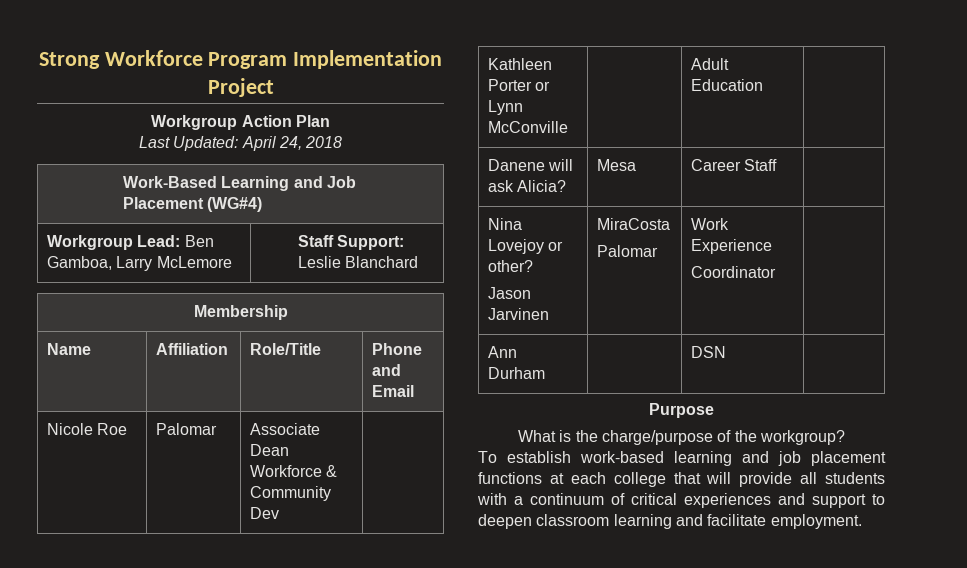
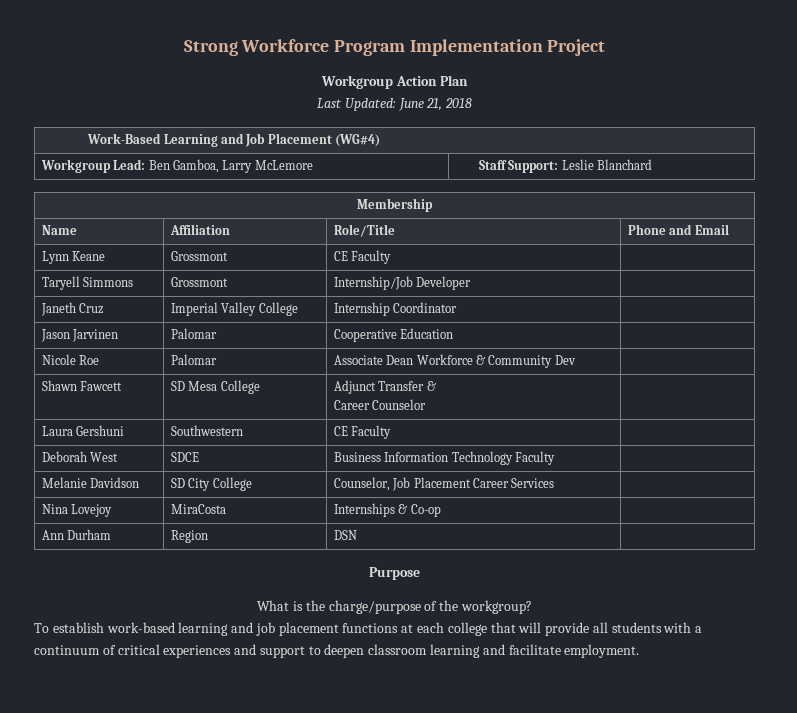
[241,136,302,151] April 24, -> [398,98,443,111] June 21,
(414, 391) none -> [41,251,106,264] [170,251,228,261] [333,250,392,264] [41,276,134,290] [170,277,228,287] [333,276,472,290] [40,302,105,316] [170,302,298,316] [333,302,458,316] [40,329,119,342] [170,328,217,339] [333,328,454,342] // Lynn Keane | Grossmont | CE Faculty | // Taryell Simmons | Grossmont | Internship/Job Developer | // Janeth Cruz | Imperial Valley College | Internship Coordinator | // Jason Jarvinen | Palomar | Cooperative Education |
[487,58,552,70] [487,79,551,91] [487,100,523,115] [487,121,568,133] [690,58,729,70] [690,79,763,91] [487,159,574,171] [487,180,567,192] [596,159,636,171] [690,159,778,171] [487,218,522,230] [487,239,564,254] [487,260,533,272] [487,287,531,299] [487,308,549,320] [596,218,670,230] [596,245,658,257] [690,218,729,230] [690,239,772,254] [690,266,776,278] Kathleen Porter or Lynn McConville | | Adult Education | // Danene will ask Alicia? | Mesa | Career Staff | // Nina Lovejoy or other? // Jason Jarvinen | MiraCosta // Palomar | Work Experience // Coordinator -> [41,380,123,391] [170,380,260,394] [333,380,436,394] [333,399,427,410] [41,425,125,436] [170,425,243,436] [333,425,392,439] [41,451,119,462] [170,452,199,462] [333,451,556,465] [41,477,140,488] [170,477,252,491] [333,477,555,491] [41,504,113,517] [170,504,226,514] [333,503,441,517] Shawn Fawcett | SD Mesa College | Adjunct Transfer & // Career Counselor | // Laura Gershuni | Southwestern | CE Faculty | // Deborah West | SDCE | Business Information Technology Faculty | // Melanie Davidson | SD City College | Counselor, Job Placement Career Services | // Nina Lovejoy | MiraCosta | Internships & Co-op
(545, 373) none -> [170,530,208,543] Region

